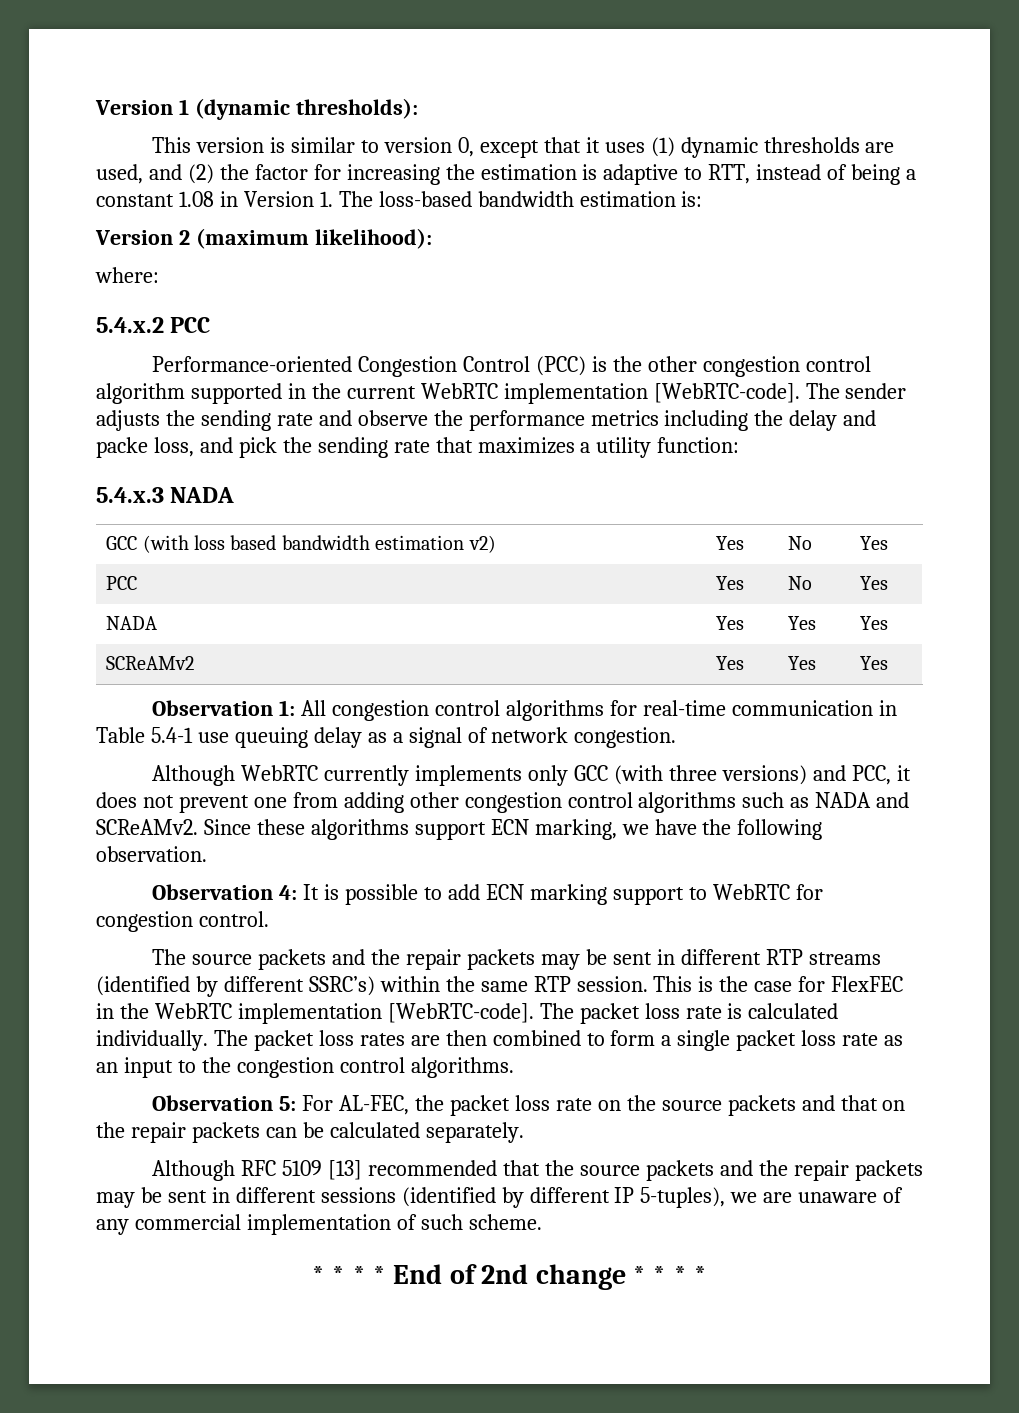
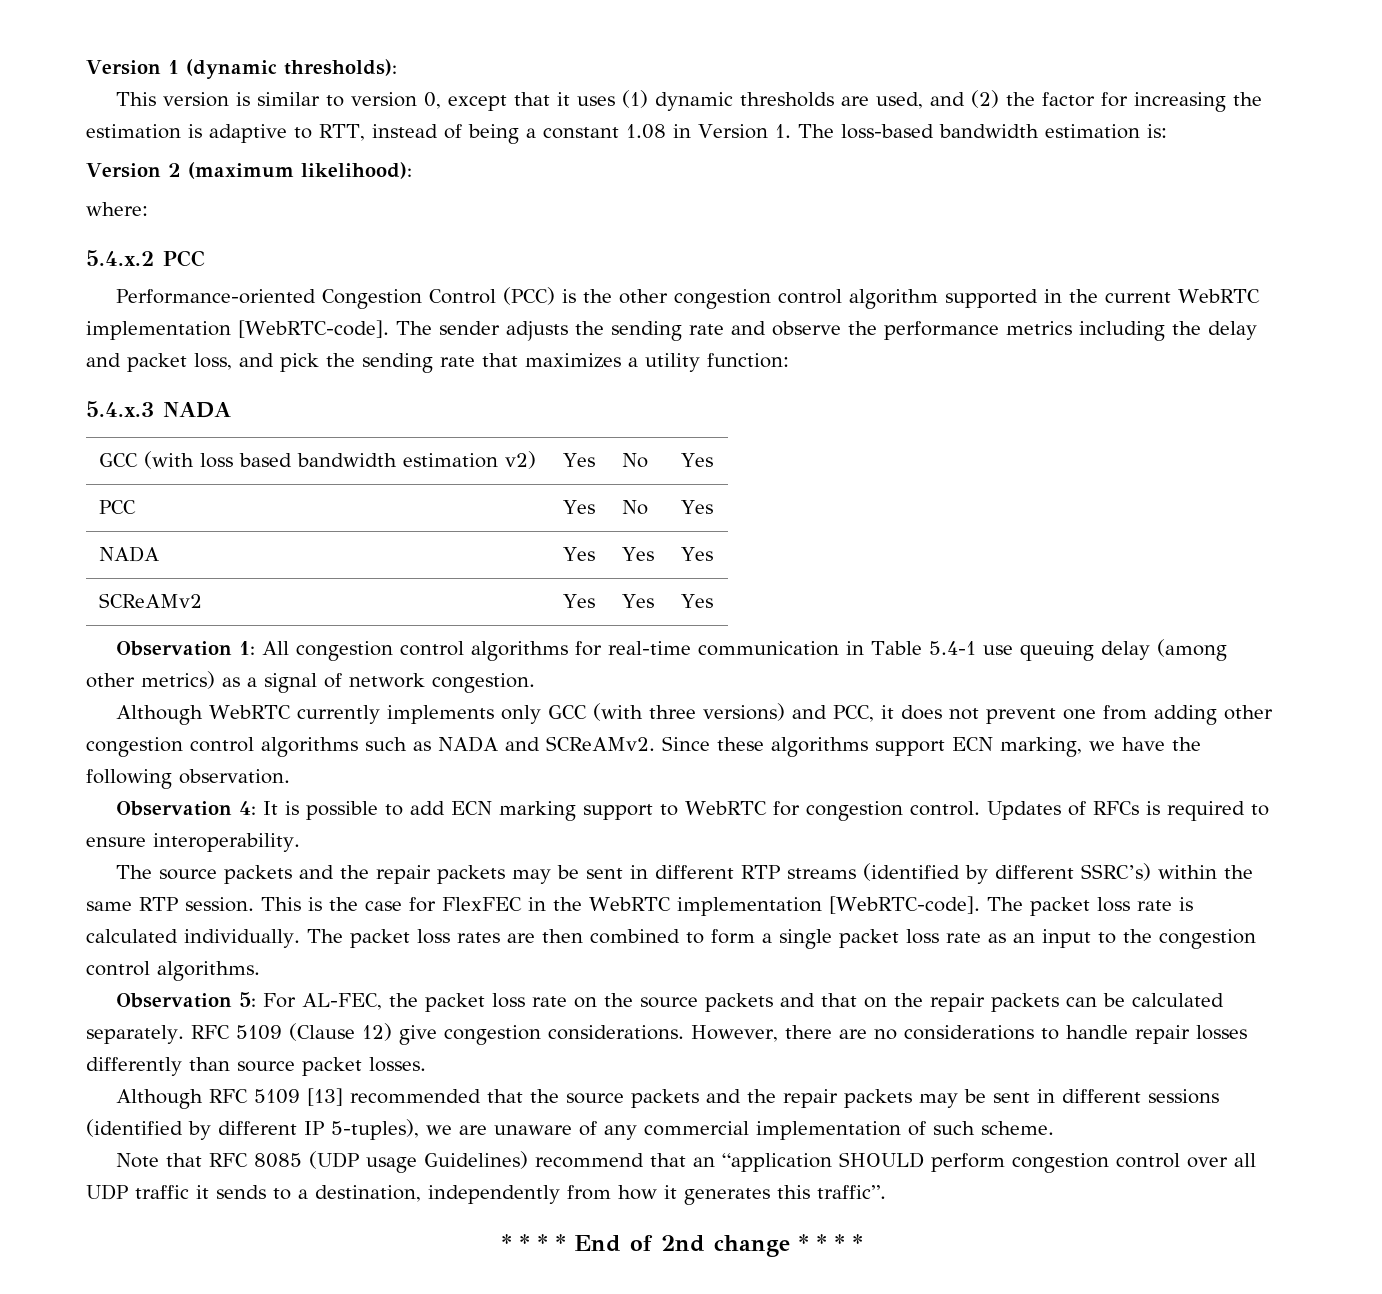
[96,437,148,458] packe -> [127,353,187,372] packet
(362, 737) none -> [1157,639,1228,661] [86,671,215,689] (among other metrics)
(269, 919) none -> [987,801,1270,821] [86,833,300,852] Updates of RFCs is required to ensure interoperability.
(524, 1132) none -> [190,1023,1247,1045] [86,1057,426,1076] RFC 5109 (Clause 12) give congestion considerations. However, there are no considerations to handle repair losses differently than source packet losses.
(542, 1222) none -> [116,1151,1257,1173] [86,1184,886,1205] // Note that RFC 8085 (UDP usage Guidelines) recommend that an “application SHOULD perform congestion control over all UDP traffic it sends to a destination, independently from how it generates this traffic”.

